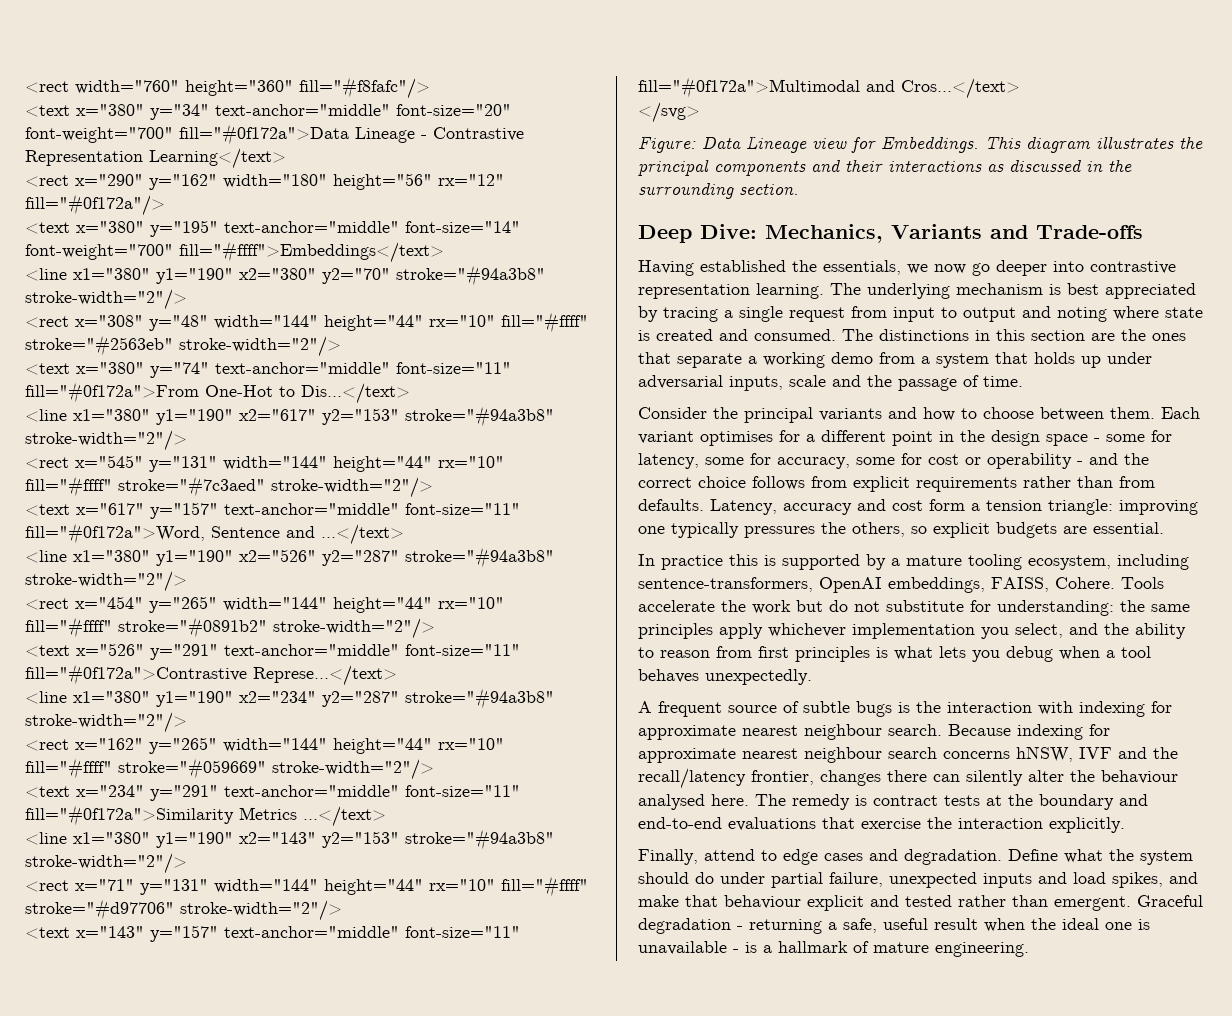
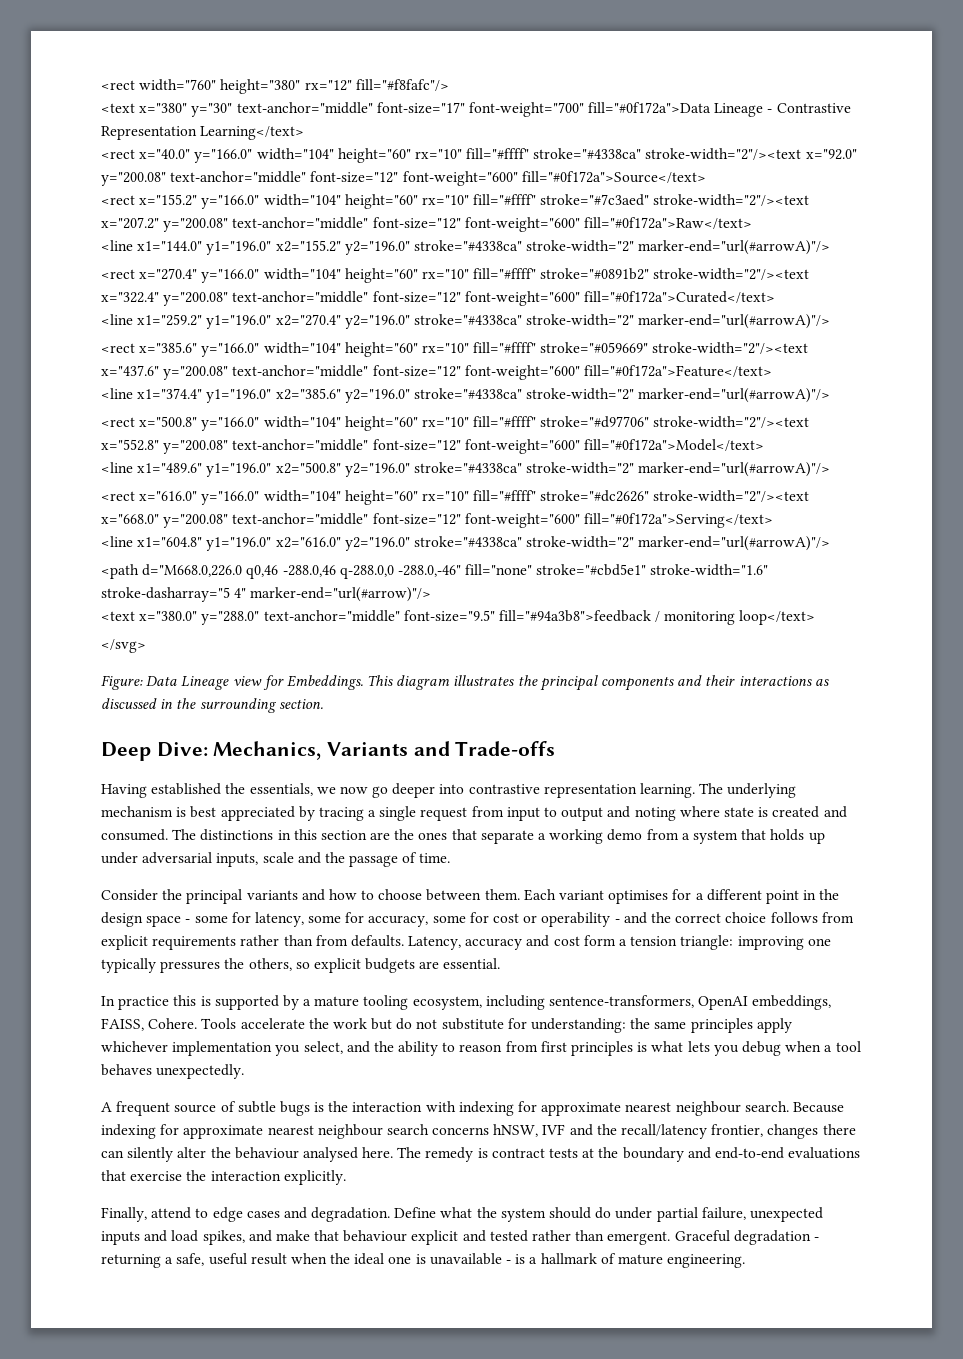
[185,80,293,96] height="360" -> [220,79,352,94] height="380" rx="12"
[150,104,511,120] y="34" text-anchor="middle" font-size="20" -> [191,102,465,117] y="30" text-anchor="middle" font-size="17"
[75,173,504,190] [25,194,165,216] [25,220,520,237] [25,241,444,263] [25,265,545,286] [25,289,187,310] [25,312,588,333] [25,335,341,357] [25,362,511,378] [25,382,410,404] [25,406,554,427] [25,430,187,451] [25,455,504,472] [25,476,433,498] [25,502,520,519] [25,523,404,545] [25,547,554,568] [25,571,187,592] [25,596,504,613] [25,617,435,639] [25,643,520,660] [25,664,397,686] [25,688,554,709] [25,712,187,733] [25,737,504,754] [25,758,434,780] [25,785,520,801] [25,805,386,827] [25,829,554,850] [25,853,187,874] [25,876,588,897] [25,899,342,921] [25,925,520,942] [638,77,1020,99] x="290" y="162" width="180" height="56" rx="12" fill="#0f172a"/> // <text x="380" y="195" text-anchor="middle" font-size="14" font-weight="700" fill="#ffff">Embeddings</text> // <line x1="380" y1="190" x2="380" y2="70" stroke="#94a3b8" stroke-width="2"/> // <rect x="308" y="48" width="144" height="44" rx="10" fill="#ffff" stroke="#2563eb" stroke-width="2"/> // <text x="380" y="74" text-anchor="middle" font-size="11" fill="#0f172a">From One-Hot to Dis…</text> // <line x1="380" y1="190" x2="617" y2="153" stroke="#94a3b8" stroke-width="2"/> // <rect x="545" y="131" width="144" height="44" rx="10" fill="#ffff" stroke="#7c3aed" stroke-width="2"/> // <text x="617" y="157" text-anchor="middle" font-size="11" fill="#0f172a">Word, Sentence and …</text> // <line x1="380" y1="190" x2="526" y2="287" stroke="#94a3b8" stroke-width="2"/> // <rect x="454" y="265" width="144" height="44" rx="10" fill="#ffff" stroke="#0891b2" stroke-width="2"/> // <text x="526" y="291" text-anchor="middle" font-size="11" fill="#0f172a">Contrastive Represe…</text> // <line x1="380" y1="190" x2="234" y2="287" stroke="#94a3b8" stroke-width="2"/> // <rect x="162" y="265" width="144" height="44" rx="10" fill="#ffff" stroke="#059669" stroke-width="2"/> // <text x="234" y="291" text-anchor="middle" font-size="11" fill="#0f172a">Similarity Metrics …</text> // <line x1="380" y1="190" x2="143" y2="153" stroke="#94a3b8" stroke-width="2"/> // <rect x="71" y="131" width="144" height="44" rx="10" fill="#ffff" stroke="#d97706" stroke-width="2"/> // <text x="143" y="157" text-anchor="middle" font-size="11" fill="#0f172a">Multimodal and Cros…</text> -> [139,148,857,163] [101,171,706,186] [101,194,810,209] [101,217,752,232] [101,240,831,255] [101,268,810,283] [101,291,775,306] [101,314,831,329] [101,342,809,357] [101,365,772,380] [101,388,831,403] [101,416,810,431] [101,439,764,454] [101,462,831,477] [101,490,810,505] [101,513,773,528] [101,536,831,551] [101,564,769,579] [101,587,432,602] [101,610,816,625] x="40.0" y="166.0" width="104" height="60" rx="10" fill="#ffff" stroke="#4338ca" stroke-width="2"/><text x="92.0" y="200.08" text-anchor="middle" font-size="12" font-weight="600" fill="#0f172a">Source</text> // <rect x="155.2" y="166.0" width="104" height="60" rx="10" fill="#ffff" stroke="#7c3aed" stroke-width="2"/><text x="207.2" y="200.08" text-anchor="middle" font-size="12" font-weight="600" fill="#0f172a">Raw</text> // <line x1="144.0" y1="196.0" x2="155.2" y2="196.0" stroke="#4338ca" stroke-width="2" marker-end="url(#arrowA)"/> // <rect x="270.4" y="166.0" width="104" height="60" rx="10" fill="#ffff" stroke="#0891b2" stroke-width="2"/><text x="322.4" y="200.08" text-anchor="middle" font-size="12" font-weight="600" fill="#0f172a">Curated</text> // <line x1="259.2" y1="196.0" x2="270.4" y2="196.0" stroke="#4338ca" stroke-width="2" marker-end="url(#arrowA)"/> // <rect x="385.6" y="166.0" width="104" height="60" rx="10" fill="#ffff" stroke="#059669" stroke-width="2"/><text x="437.6" y="200.08" text-anchor="middle" font-size="12" font-weight="600" fill="#0f172a">Feature</text> // <line x1="374.4" y1="196.0" x2="385.6" y2="196.0" stroke="#4338ca" stroke-width="2" marker-end="url(#arrowA)"/> // <rect x="500.8" y="166.0" width="104" height="60" rx="10" fill="#ffff" stroke="#d97706" stroke-width="2"/><text x="552.8" y="200.08" text-anchor="middle" font-size="12" font-weight="600" fill="#0f172a">Model</text> // <line x1="489.6" y1="196.0" x2="500.8" y2="196.0" stroke="#4338ca" stroke-width="2" marker-end="url(#arrowA)"/> // <rect x="616.0" y="166.0" width="104" height="60" rx="10" fill="#ffff" stroke="#dc2626" stroke-width="2"/><text x="668.0" y="200.08" text-anchor="middle" font-size="12" font-weight="600" fill="#0f172a">Serving</text> // <line x1="604.8" y1="196.0" x2="616.0" y2="196.0" stroke="#4338ca" stroke-width="2" marker-end="url(#arrowA)"/> // <path d="M668.0,226.0 q0,46 -288.0,46 q-288.0,0 -288.0,-46" fill="none" stroke="#cbd5e1" stroke-width="1.6" stroke-dasharray="5 4" marker-end="url(#arrow)"/> // <text x="380.0" y="288.0" text-anchor="middle" font-size="9.5" fill="#94a3b8">feedback / monitoring loop</text>

